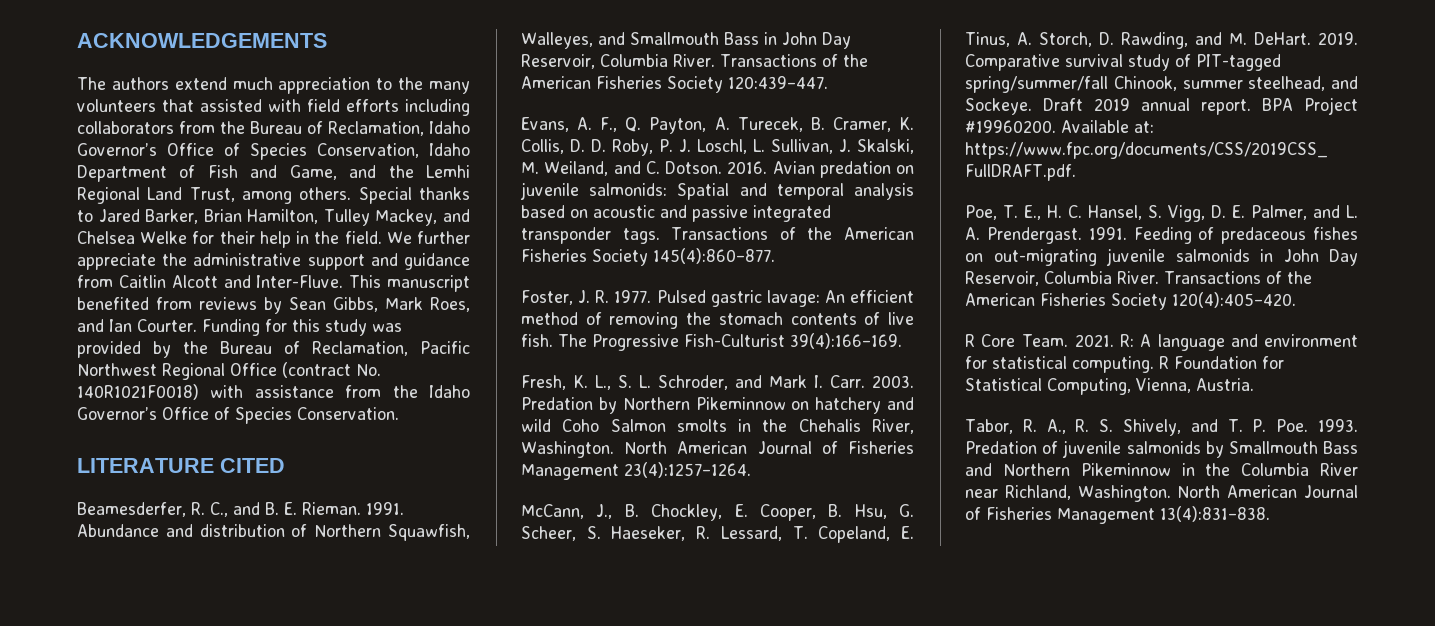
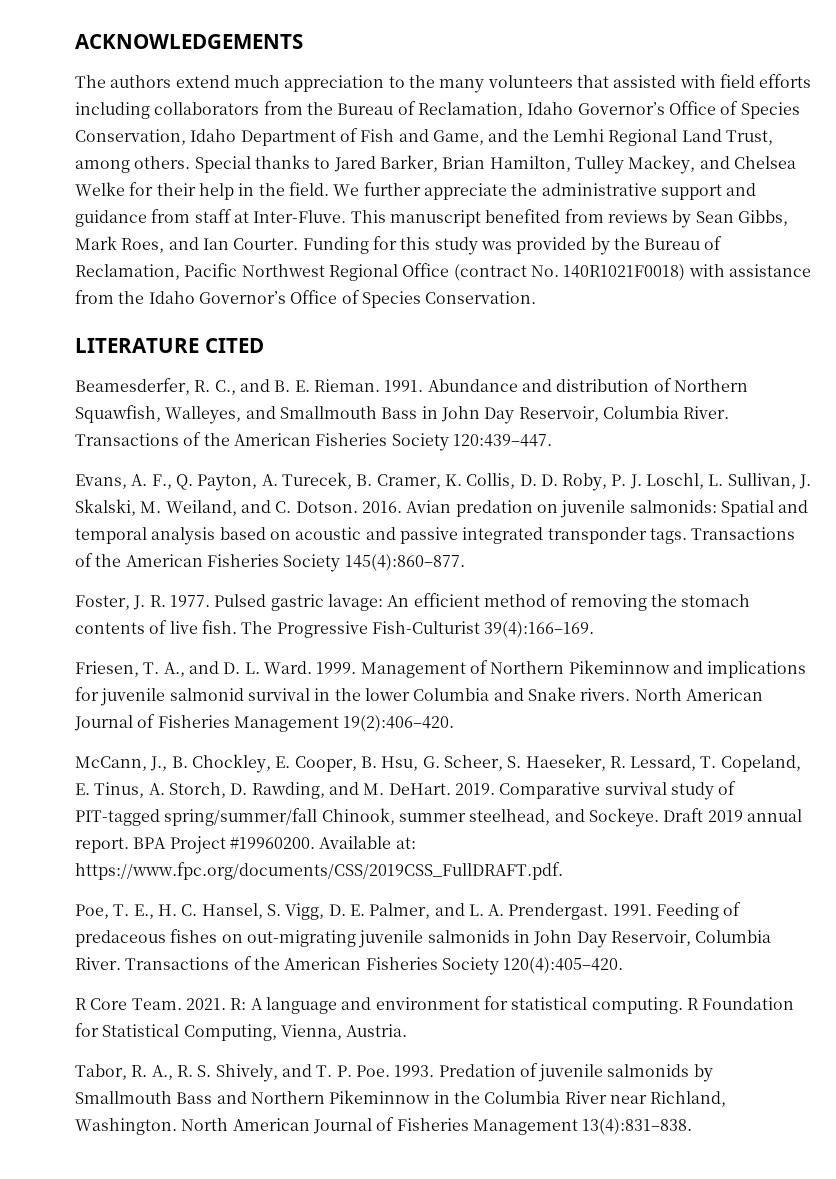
[118,275,251,288] Caitlin Alcott and -> [194,209,249,223] staff at
[521,375,914,390] [521,397,914,414] [521,419,914,434] [521,441,914,458] [521,462,751,480] Fresh, K. L., S. L. Schroder, and Mark I. Carr. 2003. Predation by Northern Pikeminnow on hatchery and wild Coho Salmon smolts in the Chehalis River, Washington. North American Journal of Fisheries Management 23(4):1257–1264. -> [75,660,807,678] [75,687,763,706] [74,714,455,732] Friesen, T. A., and D. L. Ward. 1999. Management of Northern Pikeminnow and implications for juvenile salmonid survival in the lower Columbia and Snake rivers. North American Journal of Fisheries Management 19(2):406–420.

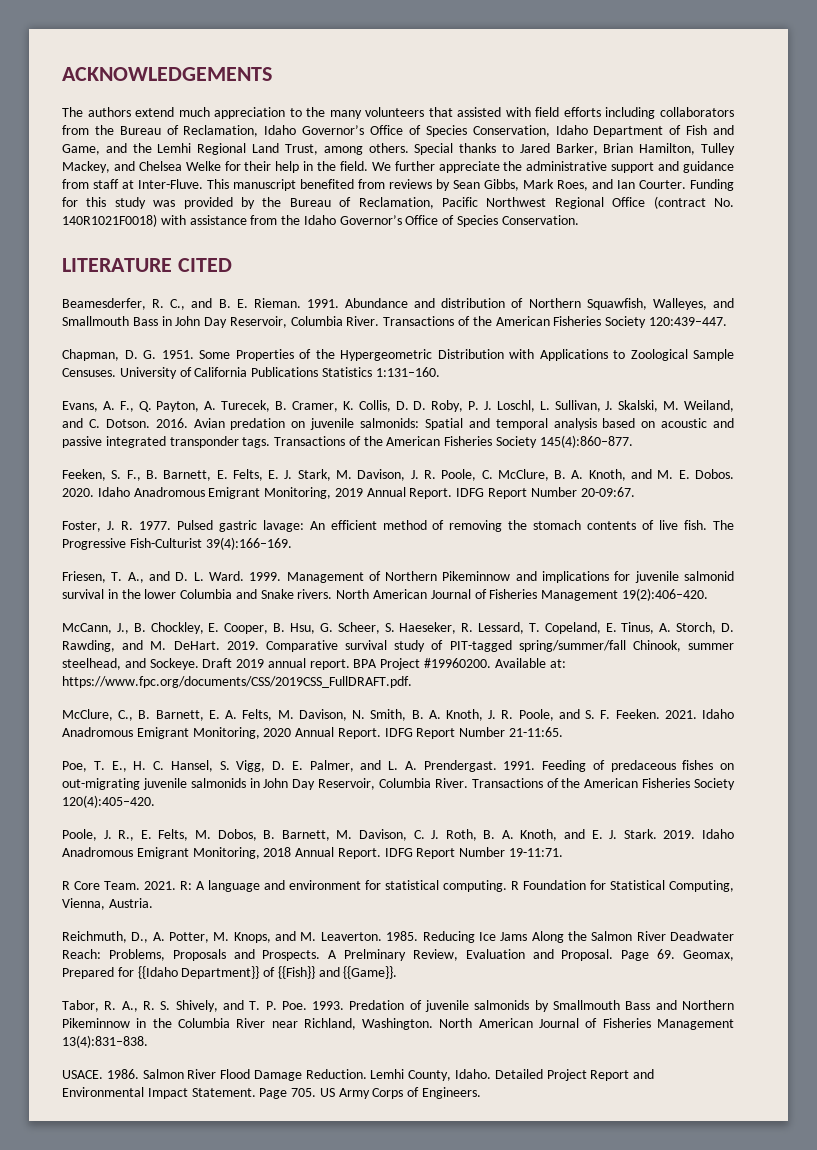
(552, 440) none -> [62,349,734,361] [62,367,440,379] // Chapman, D. G. 1951. Some Properties of the Hypergeometric Distribution with Applications to Zoological Sample Censuses. University of California Publications Statistics 1:131–160.
(465, 562) none -> [62,469,734,481] [62,487,635,499] // Feeken, S. F., B. Barnett, E. Felts, E. J. Stark, M. Davison, J. R. Poole, C. McClure, B. A. Knoth, and M. E. Dobos. 2020. Idaho Anadromous Emigrant Monitoring, 2019 Annual Report. IDFG Report Number 20-09:67.
(563, 871) none -> [62,709,735,721] [62,727,564,739] // McClure, C., B. Barnett, E. A. Felts, M. Davison, N. Smith, B. A. Knoth, J. R. Poole, and S. F. Feeken. 2021. Idaho Anadromous Emigrant Monitoring, 2020 Annual Report. IDFG Report Number 21-11:65.
(624, 965) none -> [62,829,734,841] [62,847,564,859] // Poole, J. R., E. Felts, M. Dobos, B. Barnett, M. Davison, C. J. Roth, B. A. Knoth, and E. J. Stark. 2019. Idaho Anadromous Emigrant Monitoring, 2018 Annual Report. IDFG Report Number 19-11:71.
(408, 1030) none -> [62,931,735,943] [62,949,734,961] [62,966,398,979] // Reichmuth, D., A. Potter, M. Knops, and M. Leaverton. 1985. Reducing Ice Jams Along the Salmon River Deadwater Reach: Problems, Proposals and Prospects. A Prelminary Review, Evaluation and Proposal. Page 69. Geomax, Prepared for {{Idaho Department}} of {{Fish}} and {{Game}}.
(693, 1126) none -> [62,1069,655,1081] [62,1087,482,1099] // USACE. 1986. Salmon River Flood Damage Reduction. Lemhi County, Idaho. Detailed Project Report and Environmental Impact Statement. Page 705. US Army Corps of Engineers.

